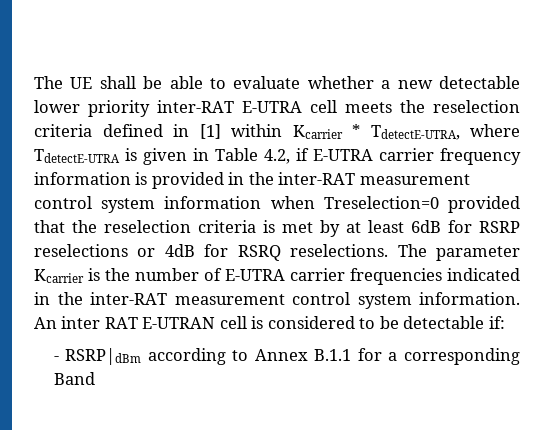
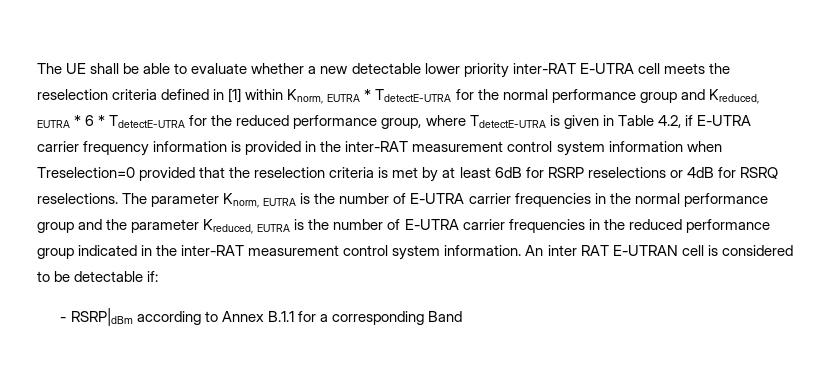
[292,124,460,140] Kcarrier * TdetectE-UTRA, -> [287,89,759,104] [37,115,422,129] Knorm, EUTRA * TdetectE-UTRA for the normal performance group and Kreduced, EUTRA * 6 * TdetectE-UTRA for the reduced performance group,
[34,268,442,285] Kcarrier is the number of E-UTRA carrier frequencies -> [223,193,768,208] [37,219,770,234] [37,248,74,259] Knorm, EUTRA is the number of E-UTRA carrier frequencies in the normal performance group and the parameter Kreduced, EUTRA is the number of E-UTRA carrier frequencies in the reduced performance group

